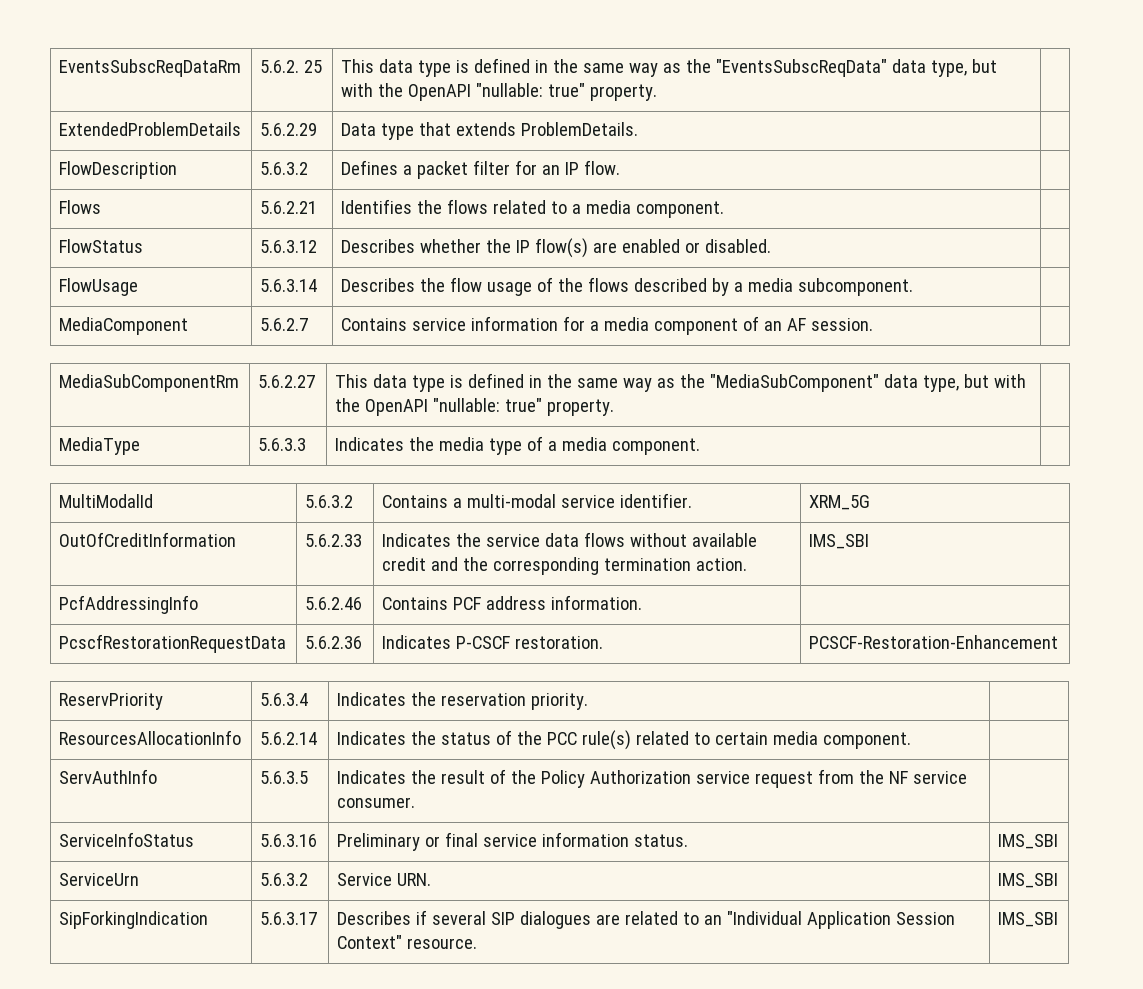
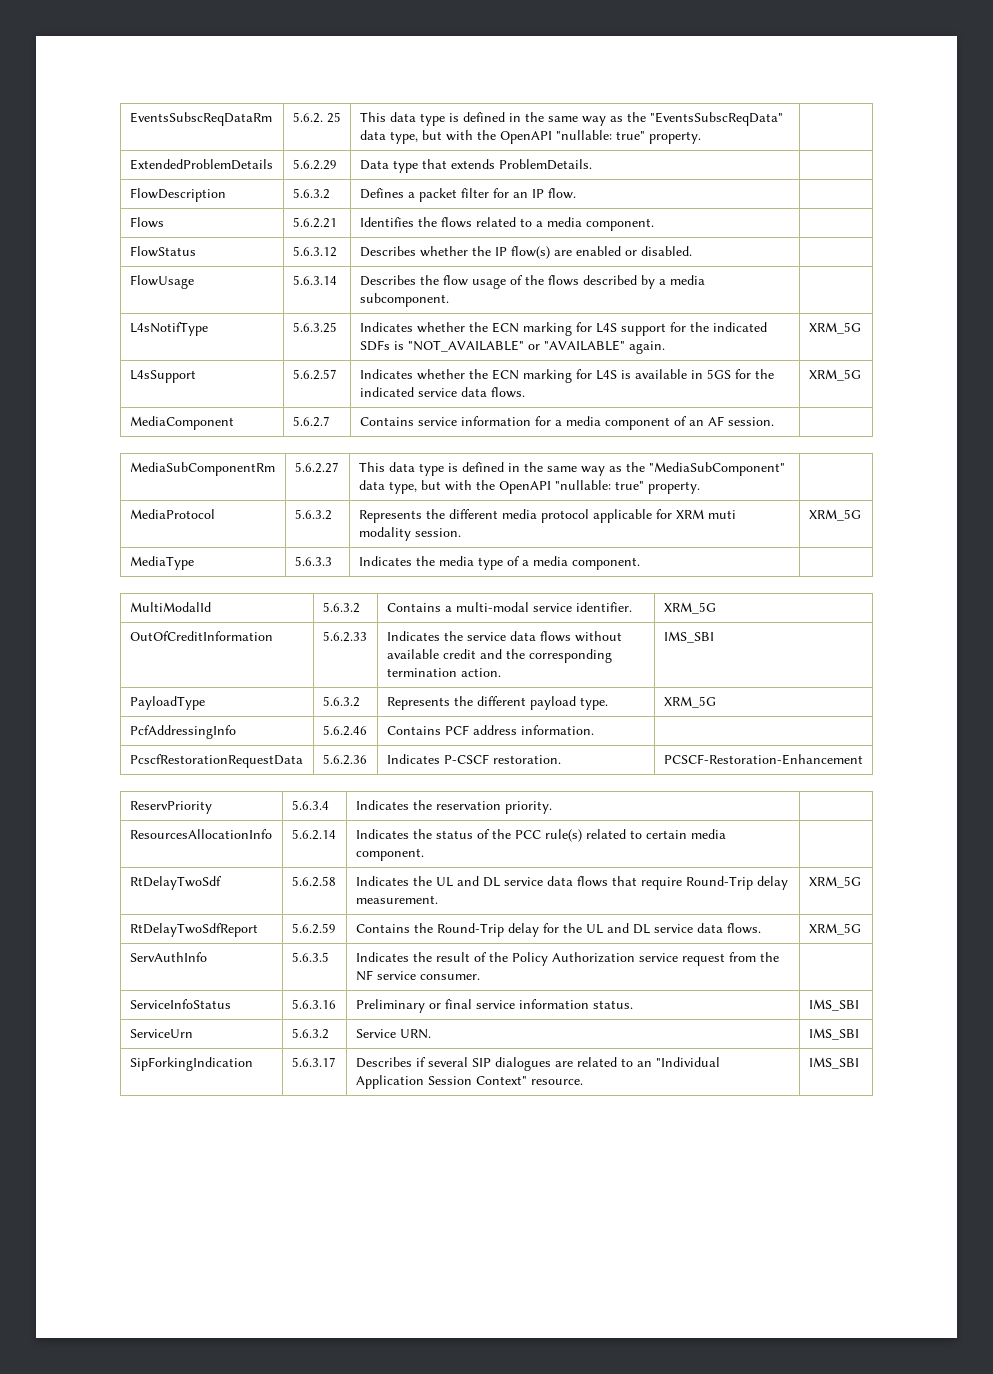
(914, 287) none -> [129,322,208,336] [292,322,337,333] [359,322,767,336] [359,340,665,354] [808,322,861,334] [129,370,196,383] [292,369,337,380] [359,369,774,383] [359,387,525,398] [808,369,861,381] // L4sNotifType | 5.6.3.25 | Indicates whether the ECN marking for L4S support for the indicated SDFs is "NOT_AVAILABLE" or "AVAILABLE" again. | XRM_5G // L4sSupport | 5.6.2.57 | Indicates whether the ECN marking for L4S is available in 5GS for the indicated service data flows. | XRM_5G
(615, 407) none -> [129,509,215,519] [294,509,332,520] [358,509,736,523] [358,527,461,541] [808,509,861,521] // MediaProtocol | 5.6.3.2 | Represents the different media protocol applicable for XRM muti modality session. | XRM_5G
(870, 541) none -> [129,696,205,710] [322,696,360,707] [386,696,608,710] [663,696,716,708] // PayloadType | 5.6.3.2 | Represents the different payload type. | XRM_5G
(912, 740) none -> [129,876,222,890] [291,876,336,887] [355,876,788,890] [355,895,438,904] [808,876,861,888] [129,923,258,937] [291,923,336,934] [355,923,761,937] [808,923,861,935] // RtDelayTwoSdf | 5.6.2.58 | Indicates the UL and DL service data flows that require Round-Trip delay measurement. | XRM_5G // RtDelayTwoSdfReport | 5.6.2.59 | Contains the Round-Trip delay for the UL and DL service data flows. | XRM_5G

